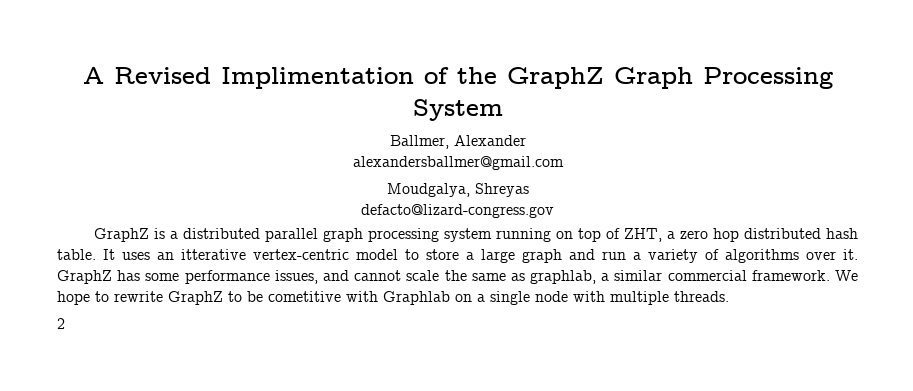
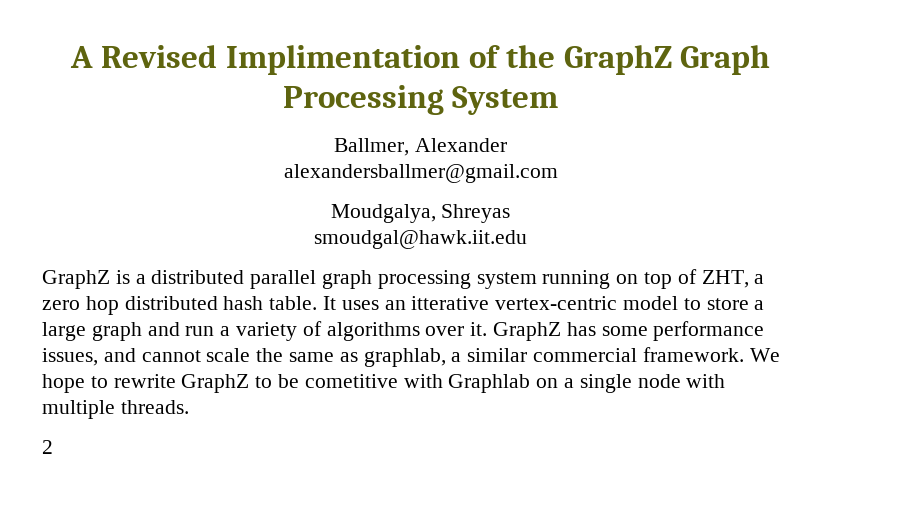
[361,204,554,218] defacto@lizard-congress.gov -> [314,230,527,249] smoudgal@hawk.iit.edu

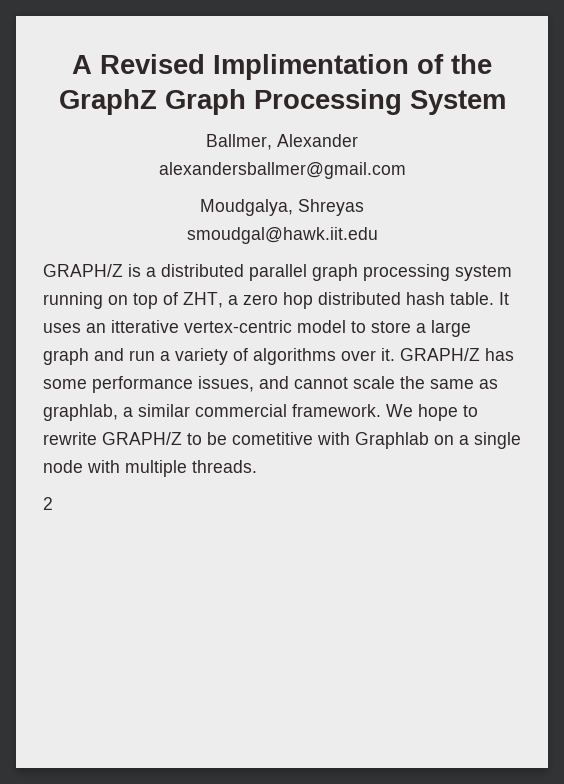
[42,270,110,289] GraphZ -> [43,264,123,277] GRAPH/Z
[493,322,562,341] GraphZ -> [400,348,480,361] GRAPH/Z
[181,374,250,393] GraphZ -> [102,432,182,445] GRAPH/Z

